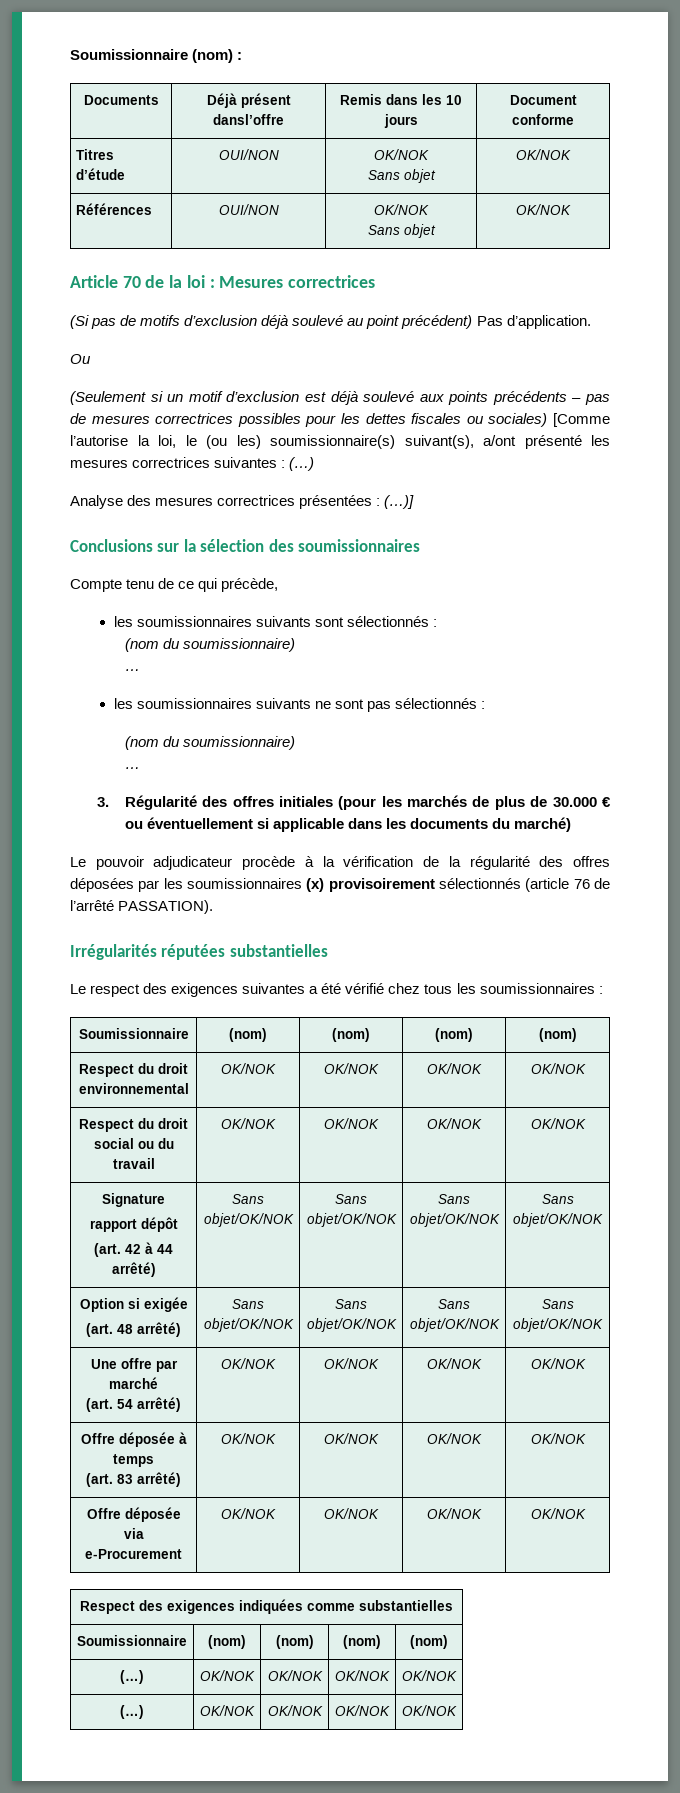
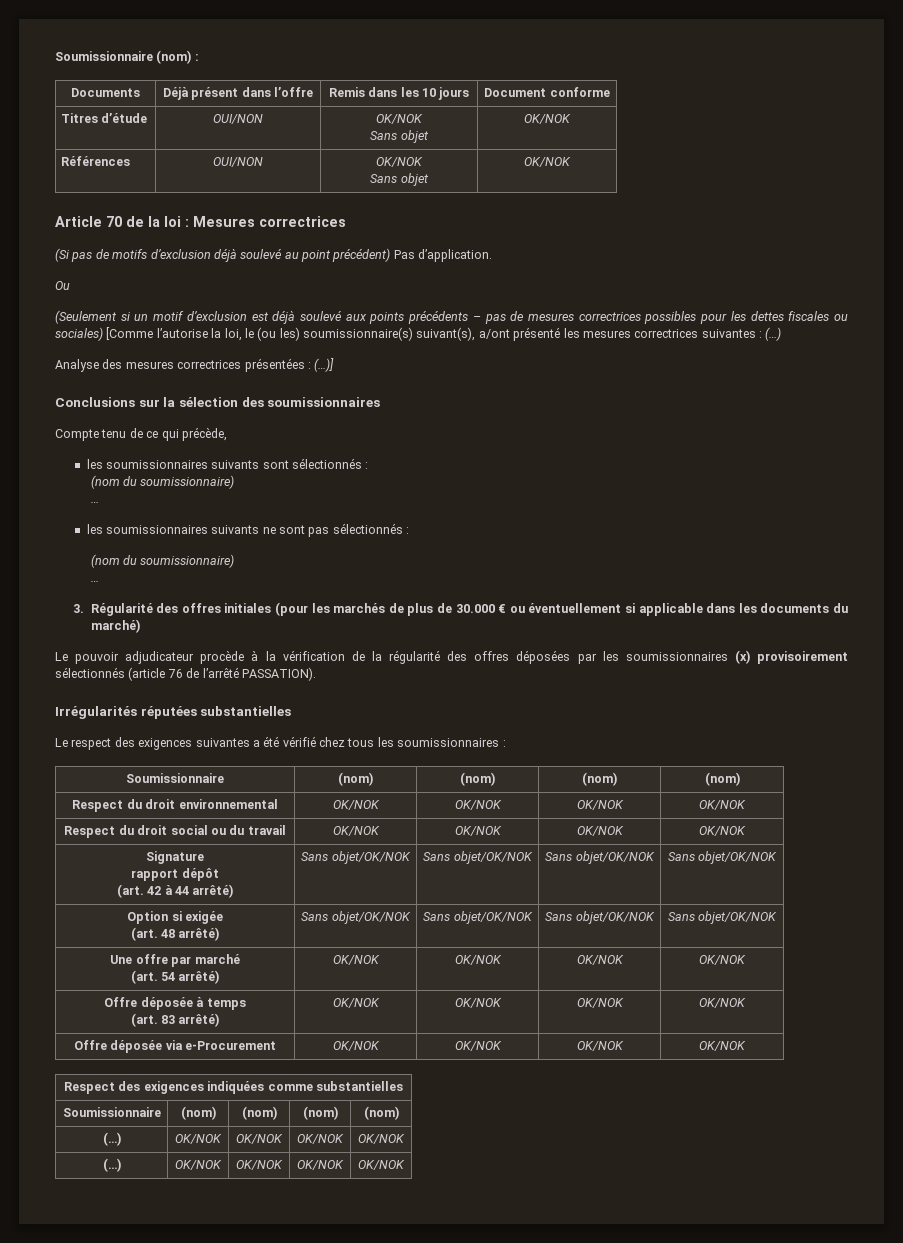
[212,114,284,125] dansl’offre -> [241,87,314,97] dans l’offre

